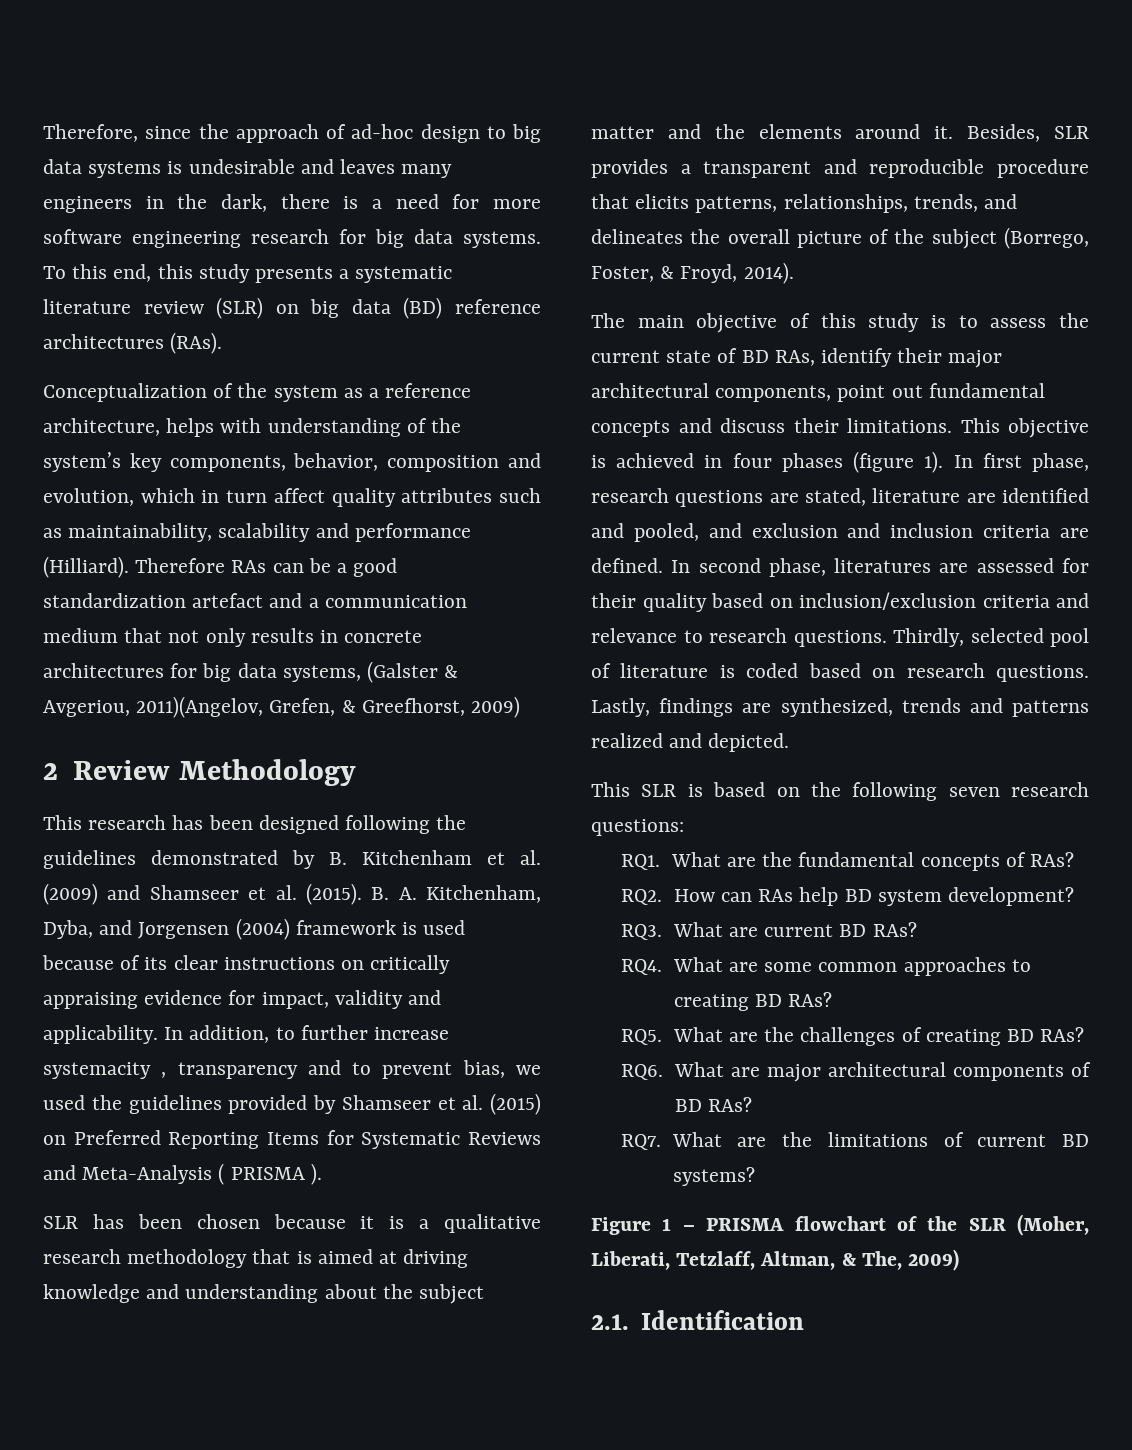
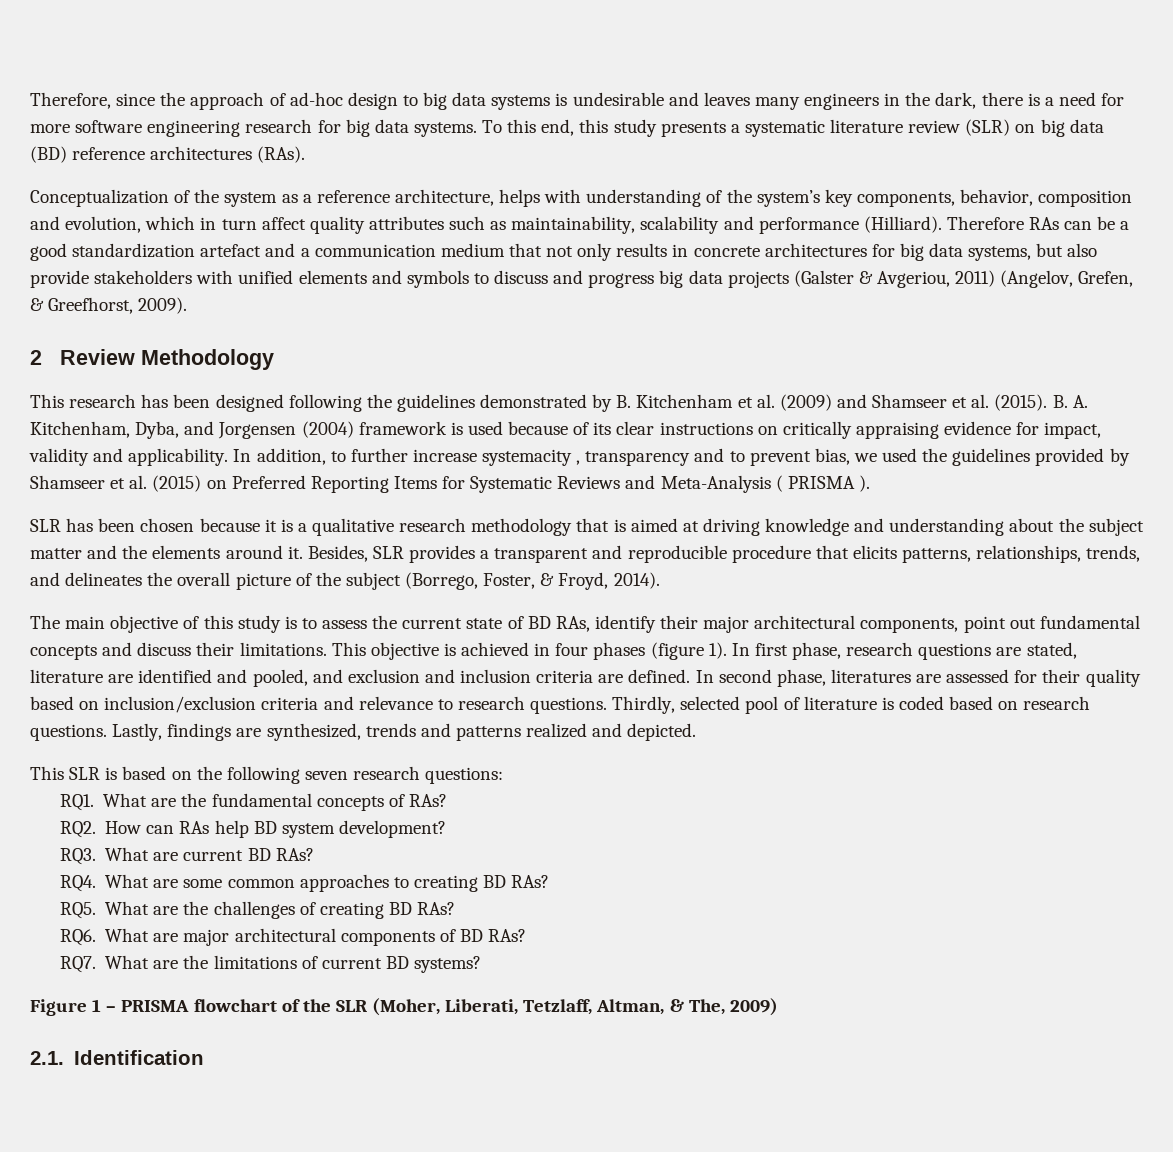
(361, 673) none -> [1036,243,1098,257] [30,270,789,288] but also provide stakeholders with unified elements and symbols to discuss and progress big data projects
[136,696,264,718] 2011)(Angelov, -> [955,270,1074,288] 2011) (Angelov,
[471,696,521,718] 2009) -> [138,297,188,314] 2009).

